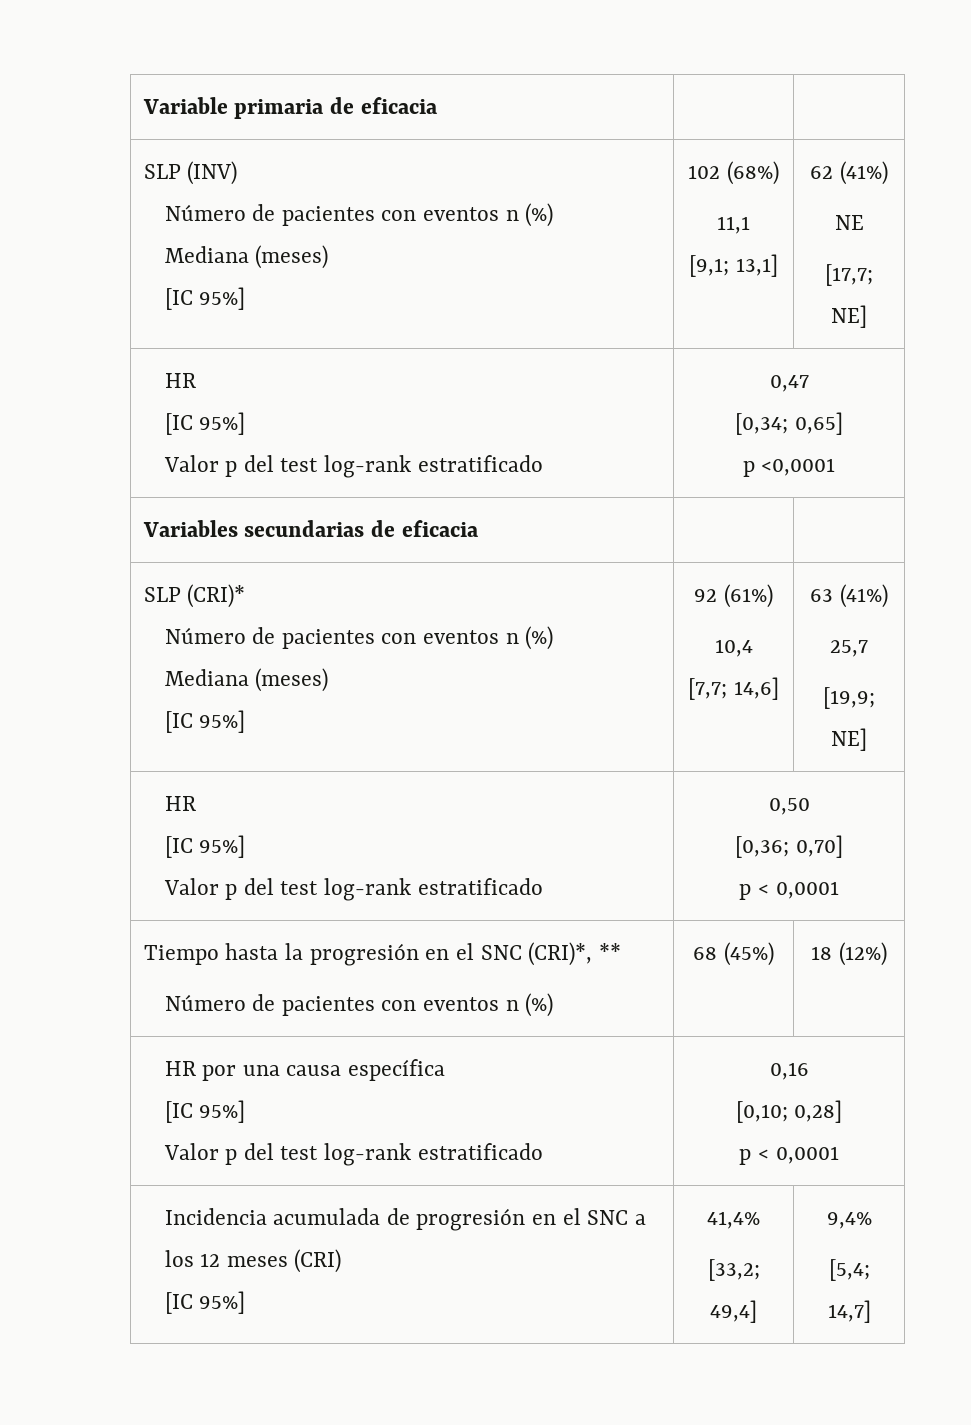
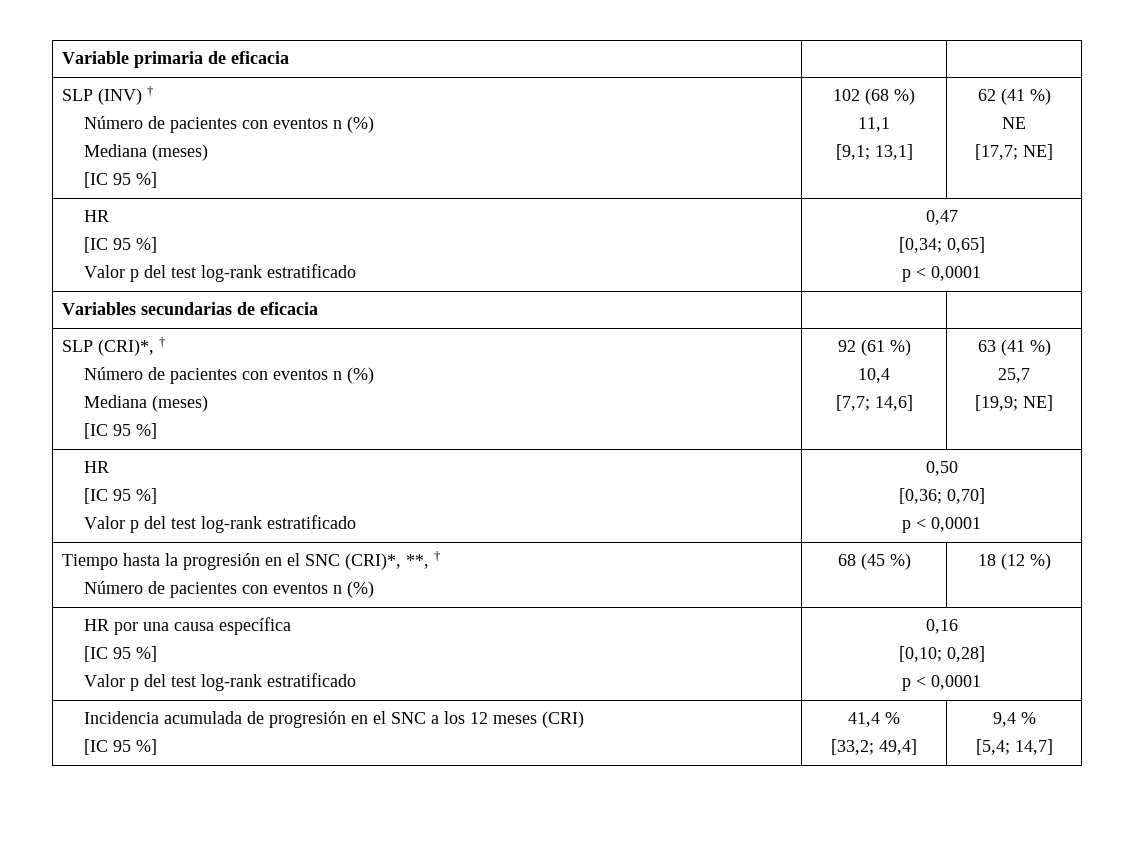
(238, 173) none -> [146,86,153,97] †
[199,287,246,310] 95%] -> [113,172,158,188] 95 %]
[726,161,779,185] (68%) -> [865,88,915,105] (68 %)
[839,161,888,185] (41%) -> [1000,88,1051,105] (41 %)
[199,412,246,435] 95%] -> [113,237,158,253] 95 %]
[761,458,836,476] <0,0001 -> [916,266,981,281] < 0,0001
[187,584,246,608] (CRI)* -> [97,337,165,356] (CRI)*, †
[199,710,246,733] 95%] -> [113,423,158,439] 95 %]
[723,584,773,608] (61%) -> [860,339,911,356] (61 %)
[839,584,888,608] (41%) -> [1000,339,1051,356] (41 %)
[199,835,246,858] 95%] -> [113,488,158,504] 95 %]
[598,943,621,960] ** -> [405,551,440,569] **, †
[723,942,774,966] (45%) -> [860,553,911,570] (45 %)
[838,942,887,966] (12%) -> [1000,553,1051,570] (12 %)
[199,1100,246,1123] 95%] -> [113,646,158,662] 95 %]
[199,1291,246,1314] [707,1211,760,1229] 95%] | 41,4% -> [113,739,158,755] [848,712,900,727] 95 %] | 41,4 %
[826,1212,872,1229] 9,4% -> [992,712,1036,727] 9,4 %

